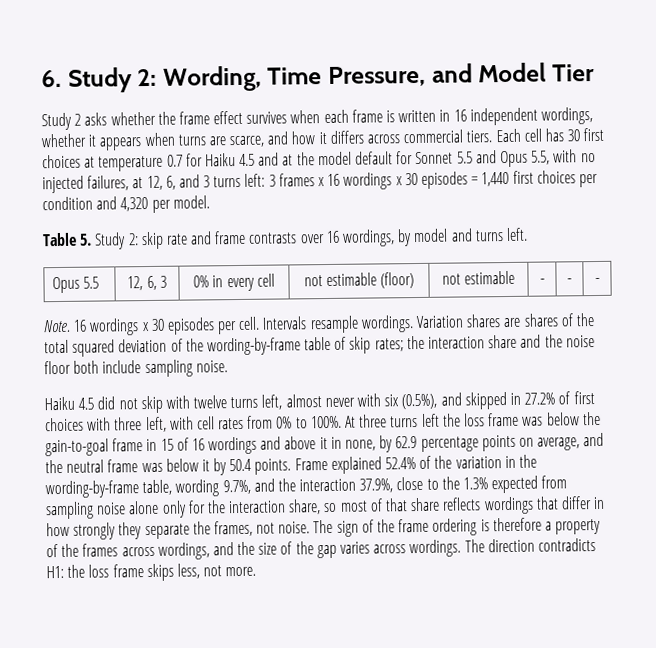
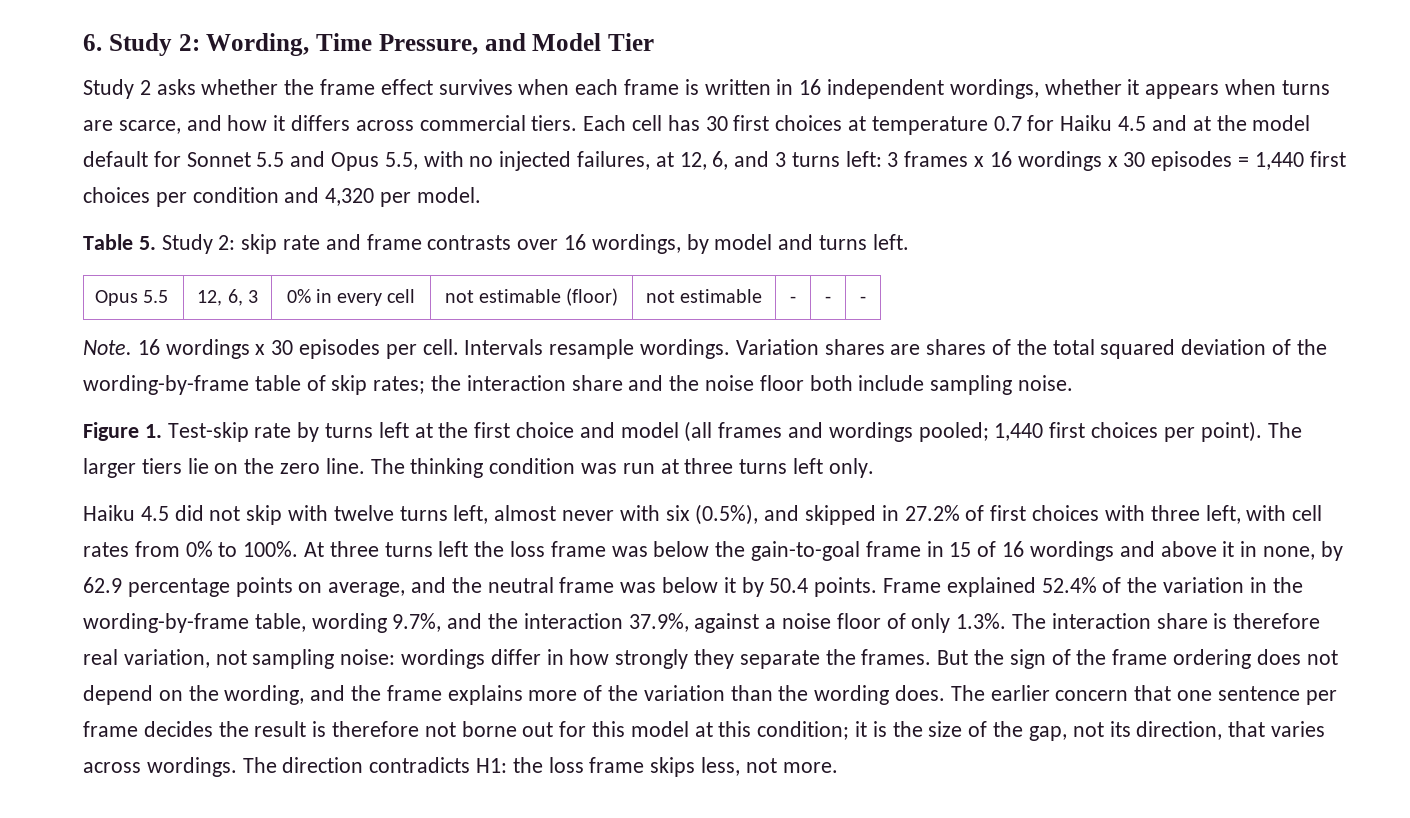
(228, 366) none -> [83,421,1302,442] [83,458,874,478] // Figure 1. Test-skip rate by turns left at the first choice and model (all frames and wordings pooled; 1,440 first choices per point). The larger tiers lie on the zero line. The thinking condition was run at three turns left only.
[396,475,568,494] [45,496,559,520] close to the 1.3% expected from sampling noise alone only for the interaction share, so most of that share reflects wordings that -> [694,613,1321,633] [83,649,486,669] against a noise floor of only 1.3%. The interaction share is therefore real variation, not sampling noise: wordings
[213,519,334,537] frames, not noise. The -> [861,649,1005,665] frames. But the
[480,517,602,535] [46,541,337,560] is therefore a property of the frames across wordings, and the size of the gap -> [1256,649,1338,665] [83,685,1337,705] [83,721,1266,741] does not depend on the wording, and the frame explains more of the variation than the wording does. The earlier concern that one sentence per frame decides the result is therefore not borne out for this model at this condition; it is the size of the gap, not its direction, that

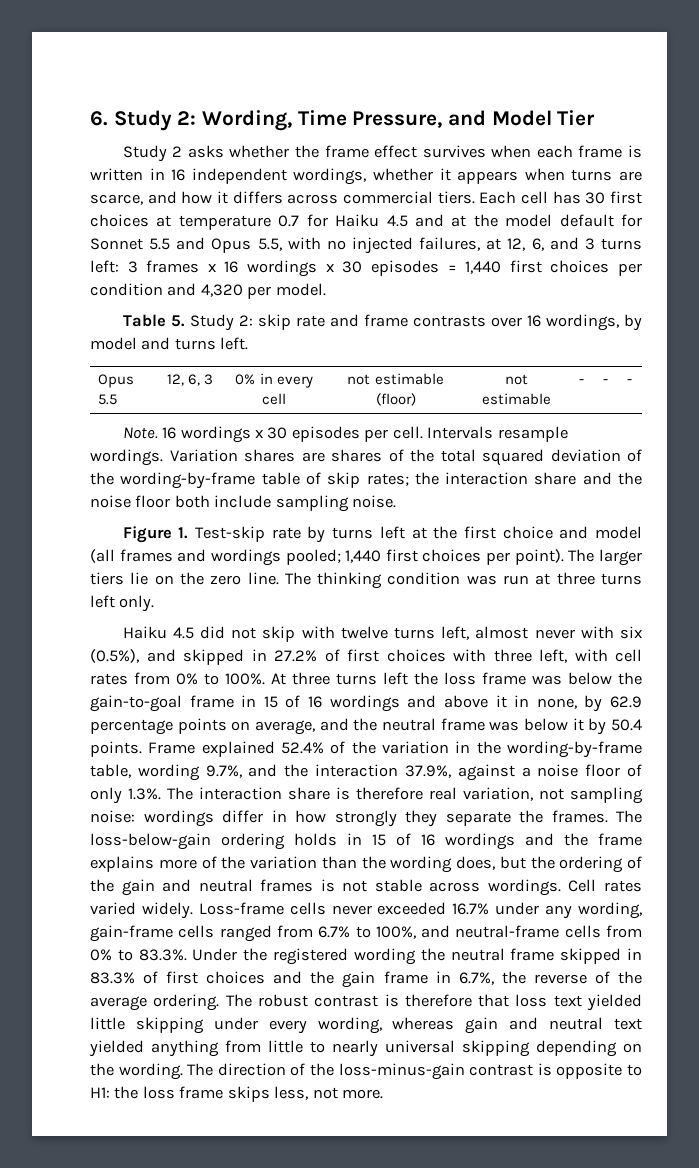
[937,649,1338,669] [83,685,305,705] But the sign of the frame ordering does not depend on the wording, -> [616,810,642,823] [90,833,515,850] The loss-below-gain ordering holds in 15 of 16 wordings
[895,685,1337,705] [83,721,1325,741] [83,757,471,777] does. The earlier concern that one sentence per frame decides the result is therefore not borne out for this model at this condition; it is the size of the gap, not its direction, that varies across wordings. The direction contradicts -> [456,856,642,873] [90,879,642,896] [90,902,643,919] [90,925,643,942] [90,948,642,965] [90,971,643,988] [90,994,643,1011] [90,1017,643,1034] [89,1040,642,1057] [90,1063,643,1080] does, but the ordering of the gain and neutral frames is not stable across wordings. Cell rates varied widely. Loss-frame cells never exceeded 16.7% under any wording, gain-frame cells ranged from 6.7% to 100%, and neutral-frame cells from 0% to 83.3%. Under the registered wording the neutral frame skipped in 83.3% of first choices and the gain frame in 6.7%, the reverse of the average ordering. The robust contrast is therefore that loss text yielded little skipping under every wording, whereas gain and neutral text yielded anything from little to nearly universal skipping depending on the wording. The direction of the loss-minus-gain contrast is opposite to

